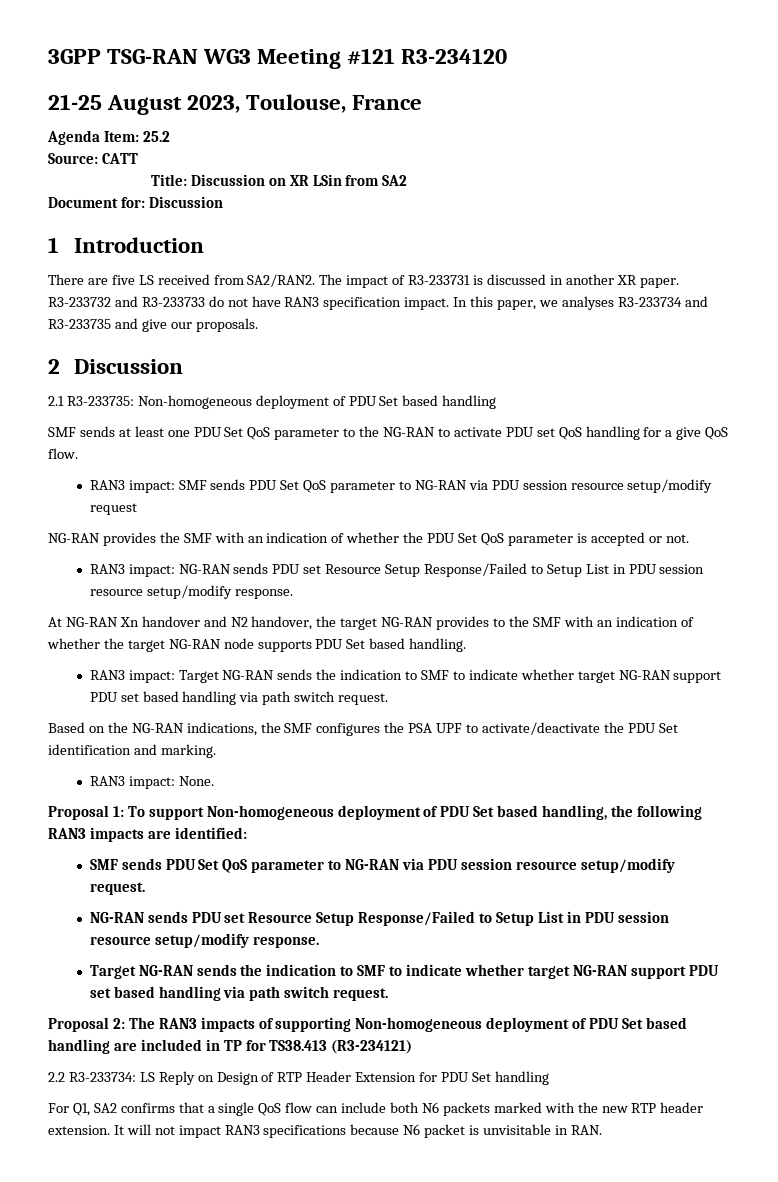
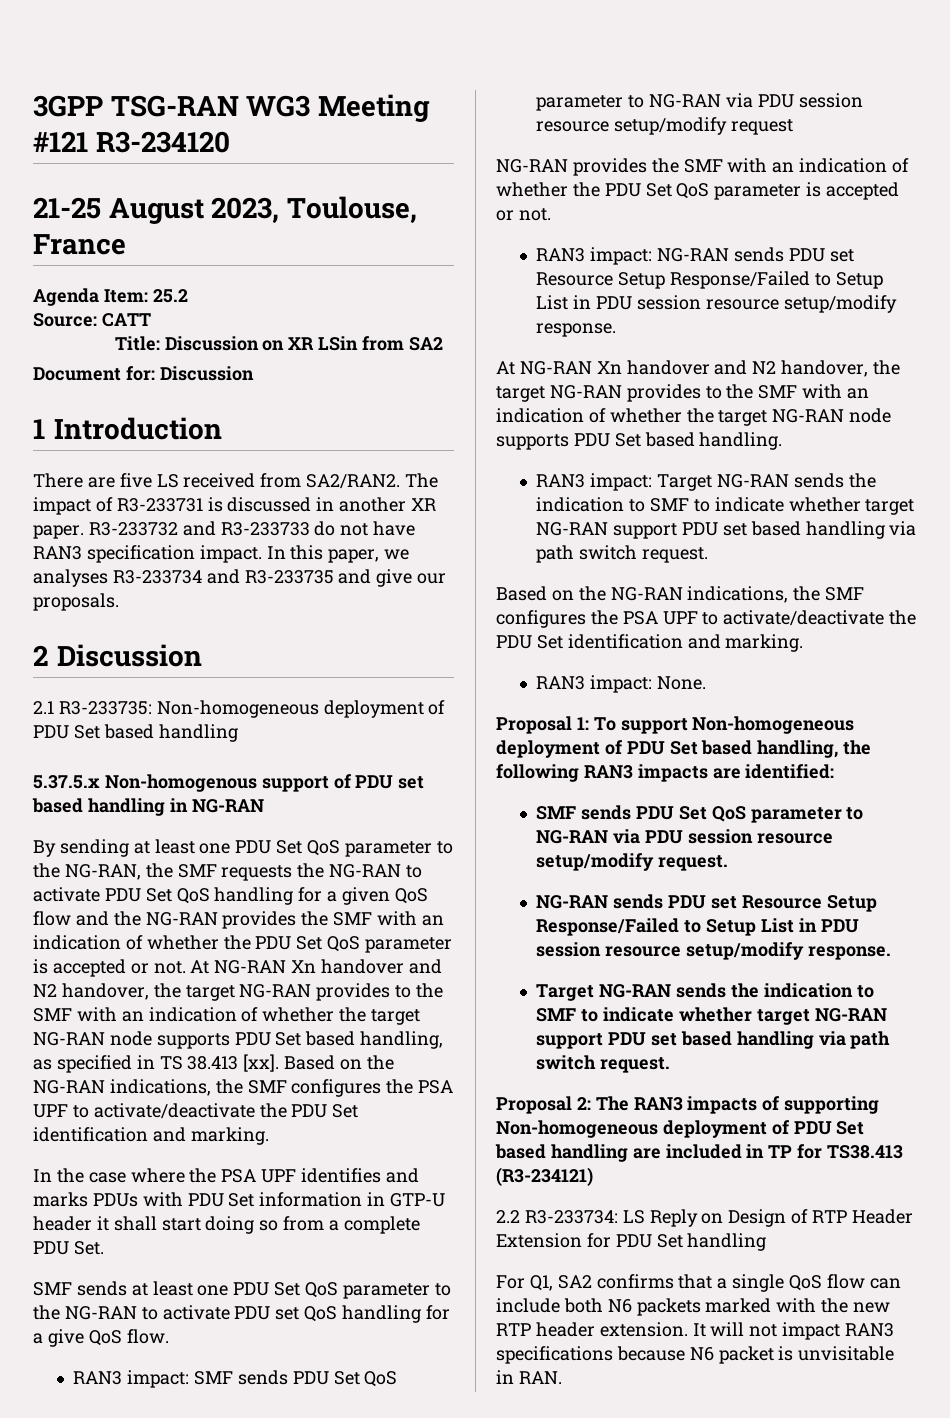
(497, 402) none -> [33,774,425,792] [32,798,264,816] [33,839,453,857] [33,863,423,881] [33,887,428,905] [33,911,444,929] [33,935,453,953] [33,959,442,977] [33,983,444,1001] [33,1007,421,1025] [33,1031,444,1049] [33,1054,394,1073] [33,1079,454,1097] [33,1103,359,1119] [33,1127,269,1145] [33,1168,419,1183] [33,1192,446,1207] [33,1216,420,1234] [33,1241,104,1255] // 5.37.5.x Non-homogenous support of PDU set based handling in NG-RAN // By sending at least one PDU Set QoS parameter to the NG-RAN, the SMF requests the NG-RAN to activate PDU Set QoS handling for a given QoS flow and the NG-RAN provides the SMF with an indication of whether the PDU Set QoS parameter is accepted or not. At NG-RAN Xn handover and N2 handover, the target NG-RAN provides to the SMF with an indication of whether the target NG-RAN node supports PDU Set based handling, as specified in TS 38.413 [xx]. Based on the NG-RAN indications, the SMF configures the PSA UPF to activate/deactivate the PDU Set identification and marking. // In the case where the PSA UPF identifies and marks PDUs with PDU Set information in GTP-U header it shall start doing so from a complete PDU Set.

